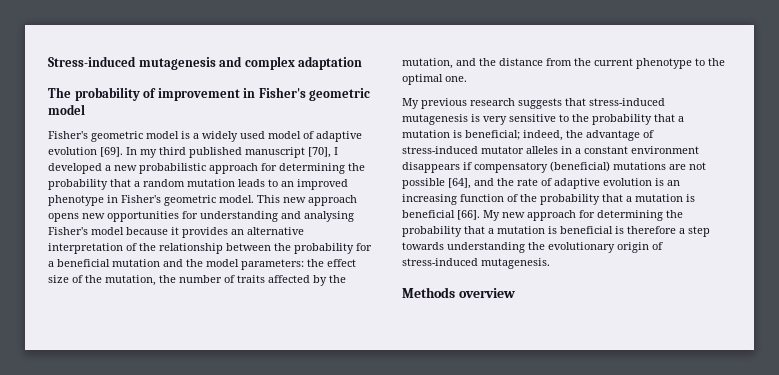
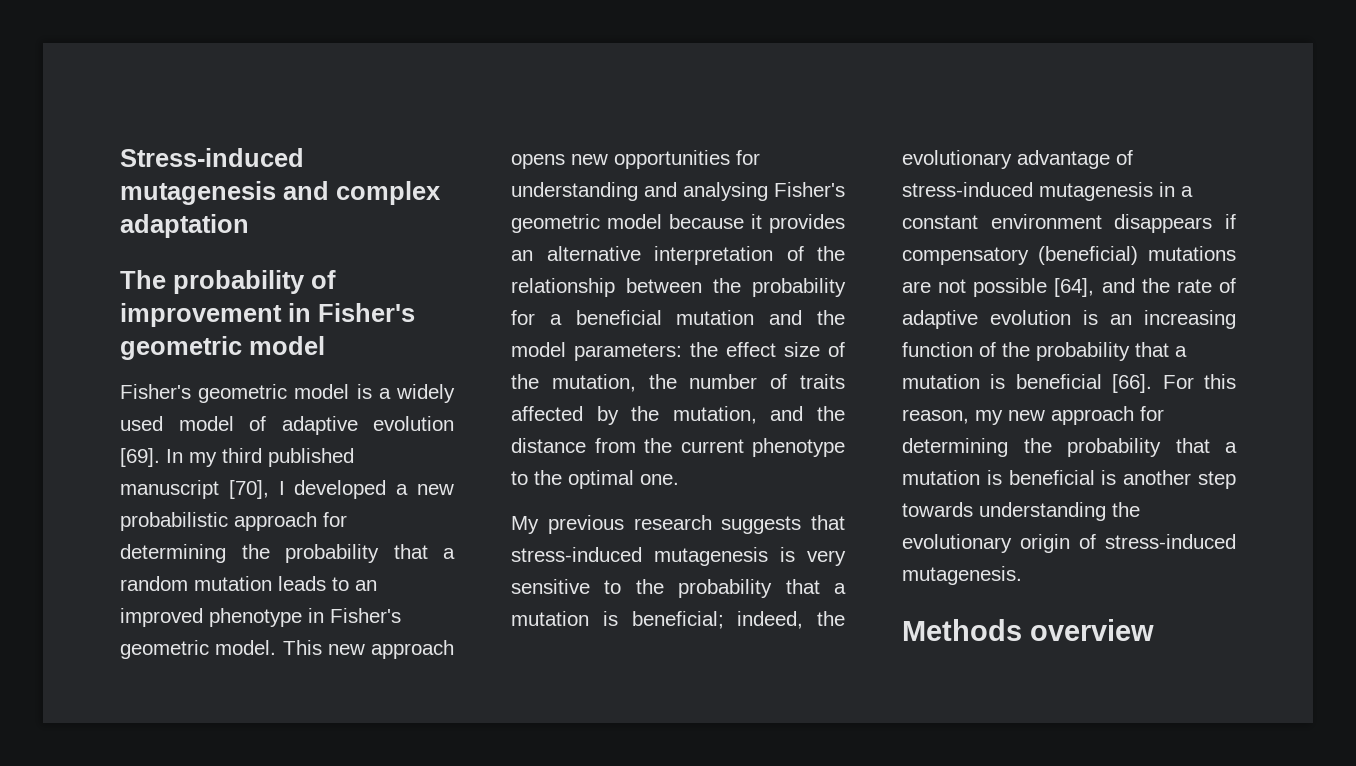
(88, 231) none -> [511,214,600,233] geometric
(583, 134) none -> [902,150,1012,169] evolutionary
[481,146,558,154] mutator alleles -> [1039,182,1153,201] mutagenesis
[483,210,500,221] My -> [1162,374,1236,389] [902,409,1003,425] For this reason, my
[627,226,685,234] therefore a -> [1123,470,1192,485] another

